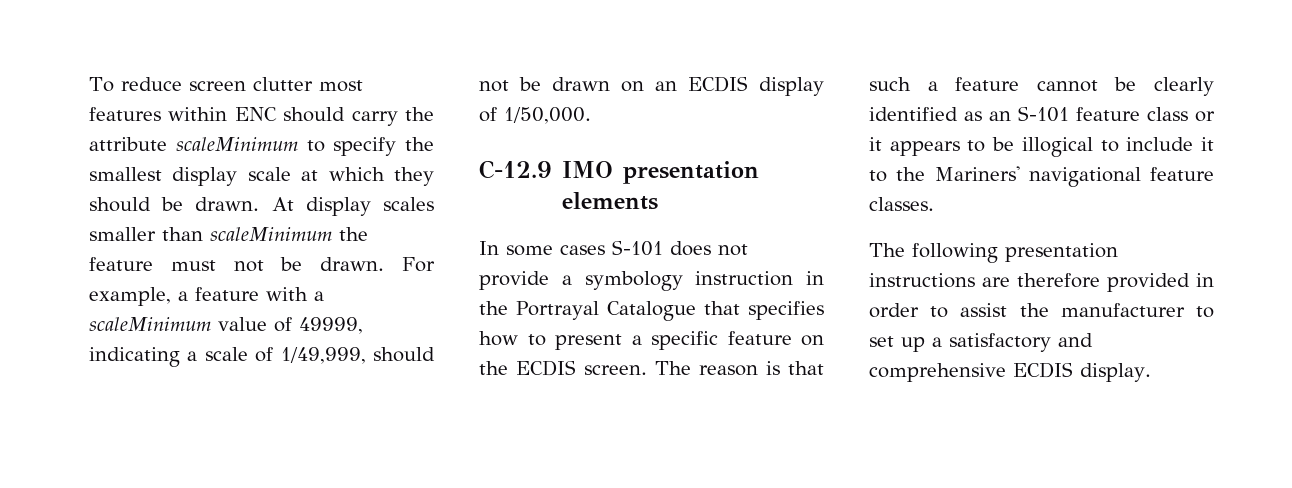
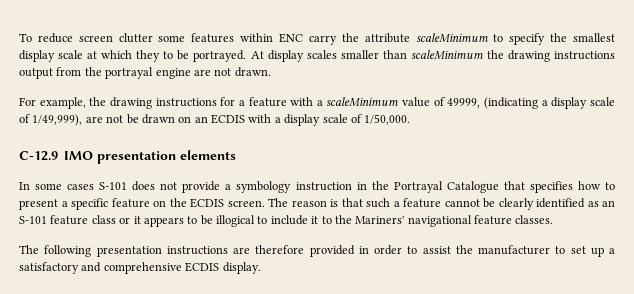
[318,80,363,92] most -> [158,35,186,42] some
[283,107,346,122] should -> (304, 38) none
[89,197,260,212] should be drawn. -> [163,50,247,62] to be portrayed.
[89,257,385,272] feature must not be drawn. -> [507,50,615,62] [19,67,271,79] drawing instructions output from the portrayal engine are not drawn. //
(171, 296) none -> [89,97,236,109] the drawing instructions for
[89,347,435,367] indicating a scale of 1/49,999, should -> [484,97,615,109] [19,114,103,126] (indicating a display scale of 1/49,999), are
[759,77,824,96] display -> [248,114,348,126] with a display scale

